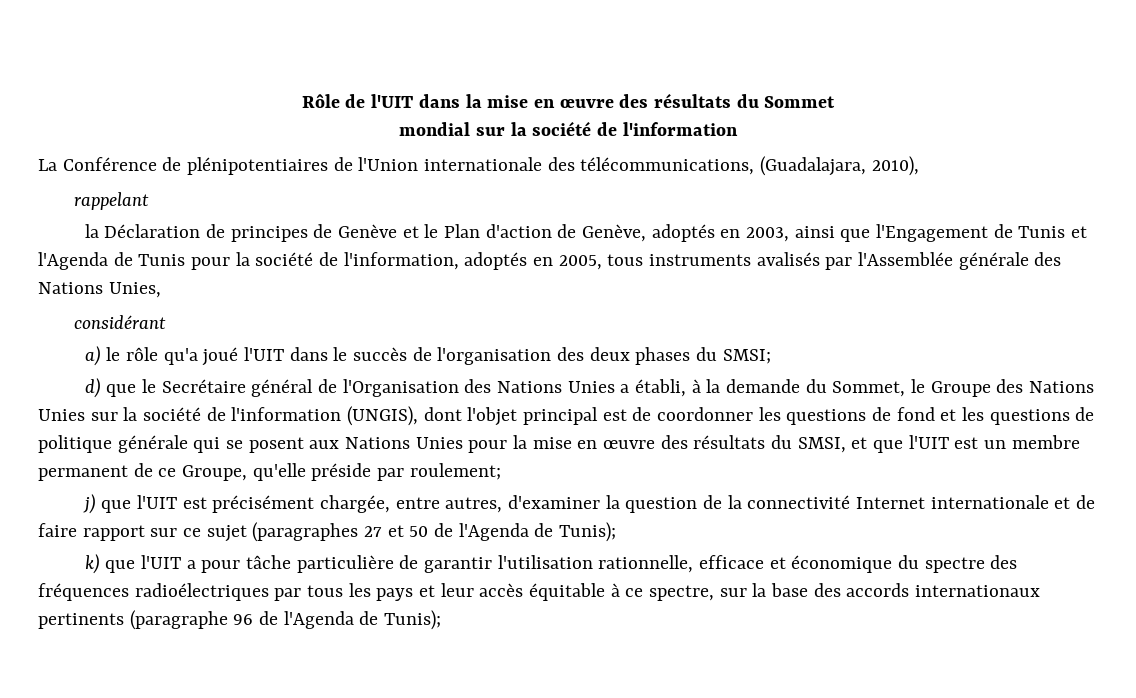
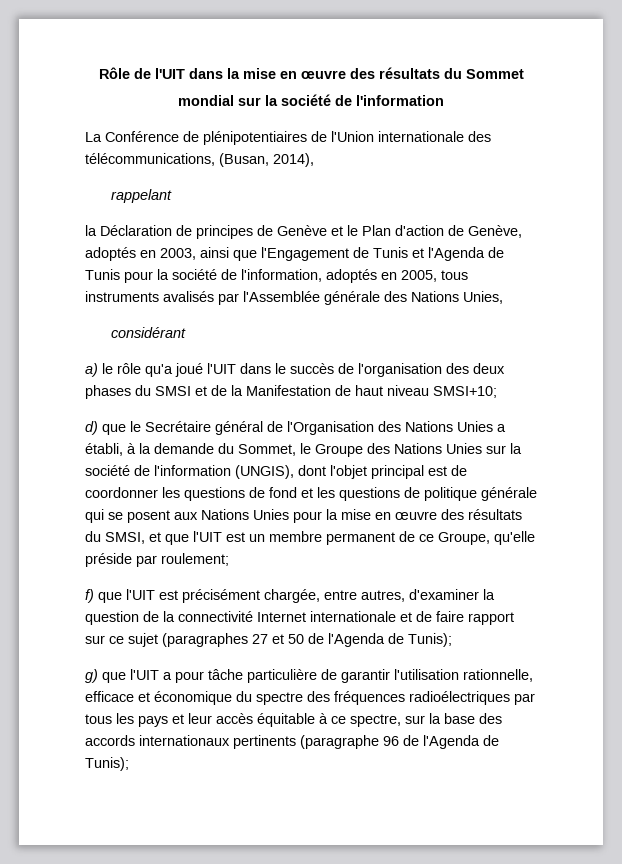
[760,156,919,176] (Guadalajara, 2010), -> [219,153,314,167] (Busan, 2014),
[722,349,771,364] SMSI; -> [155,385,497,398] SMSI et de la Manifestation de haut niveau SMSI+10;
[82,494,96,514] j) -> [85,589,94,603] f)
[84,554,100,574] k) -> [85,669,98,683] g)

